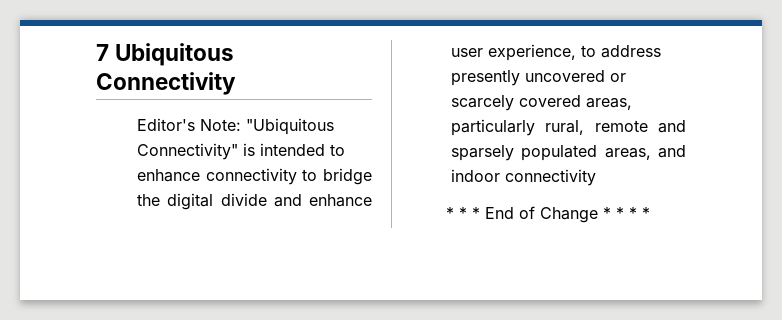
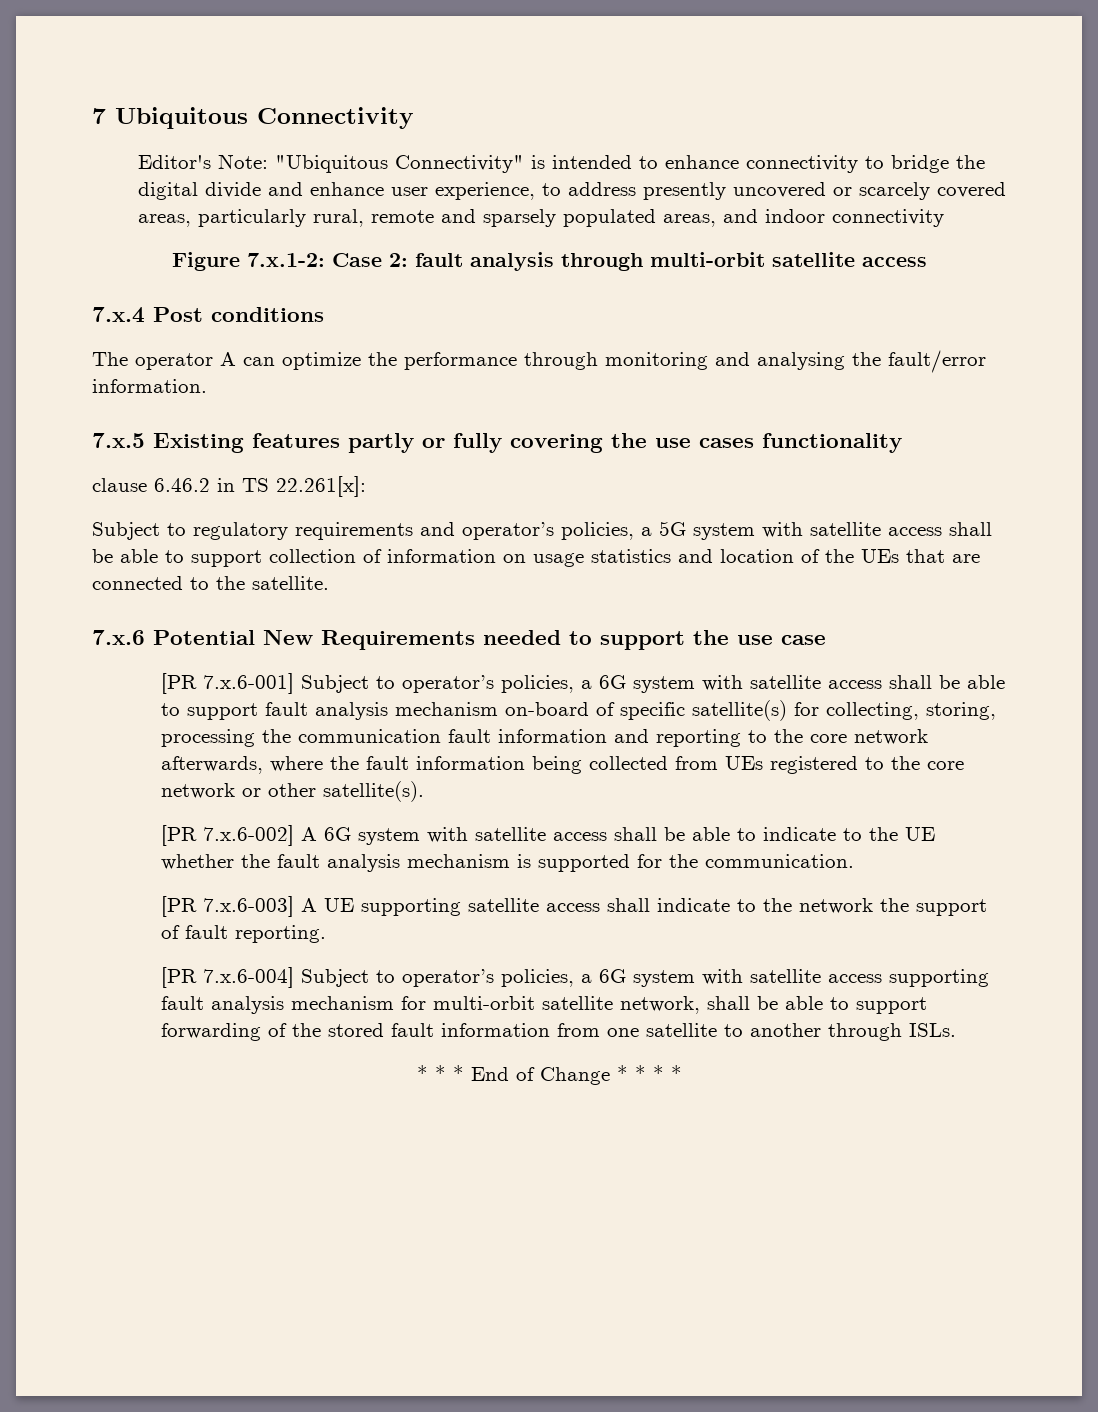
(597, 177) none -> [171,252,927,271] [92,307,324,323] [92,350,986,373] [92,379,207,393] [92,433,902,453] [92,476,366,497] [92,521,992,540] [92,549,980,567] [92,576,329,590] [92,630,826,650] [160,673,1005,694] [160,700,996,721] [160,729,928,747] [160,756,964,774] [160,781,424,802] [160,825,935,846] [160,854,854,872] [160,896,987,917] [160,925,326,943] [160,967,989,988] [160,996,927,1014] [160,1023,956,1041] // Figure 7.x.1-2: Case 2: fault analysis through multi-orbit satellite access // 7.x.4 Post conditions // The operator A can optimize the performance through monitoring and analysing the fault/error information. // 7.x.5 Existing features partly or fully covering the use cases functionality // clause 6.46.2 in TS 22.261[x]: // Subject to regulatory requirements and operator’s policies, a 5G system with satellite access shall be able to support collection of information on usage statistics and location of the UEs that are connected to the satellite. // 7.x.6 Potential New Requirements needed to support the use case // [PR 7.x.6-001] Subject to operator’s policies, a 6G system with satellite access shall be able to support fault analysis mechanism on-board of specific satellite(s) for collecting, storing, processing the communication fault information and reporting to the core network afterwards, where the fault information being collected from UEs registered to the core network or other satellite(s). // [PR 7.x.6-002] A 6G system with satellite access shall be able to indicate to the UE whether the fault analysis mechanism is supported for the communication. // [PR 7.x.6-003] A UE supporting satellite access shall indicate to the network the support of fault reporting. // [PR 7.x.6-004] Subject to operator’s policies, a 6G system with satellite access supporting fault analysis mechanism for multi-orbit satellite network, shall be able to support forwarding of the stored fault information from one satellite to another through ISLs.

